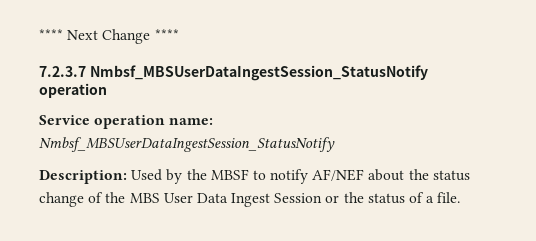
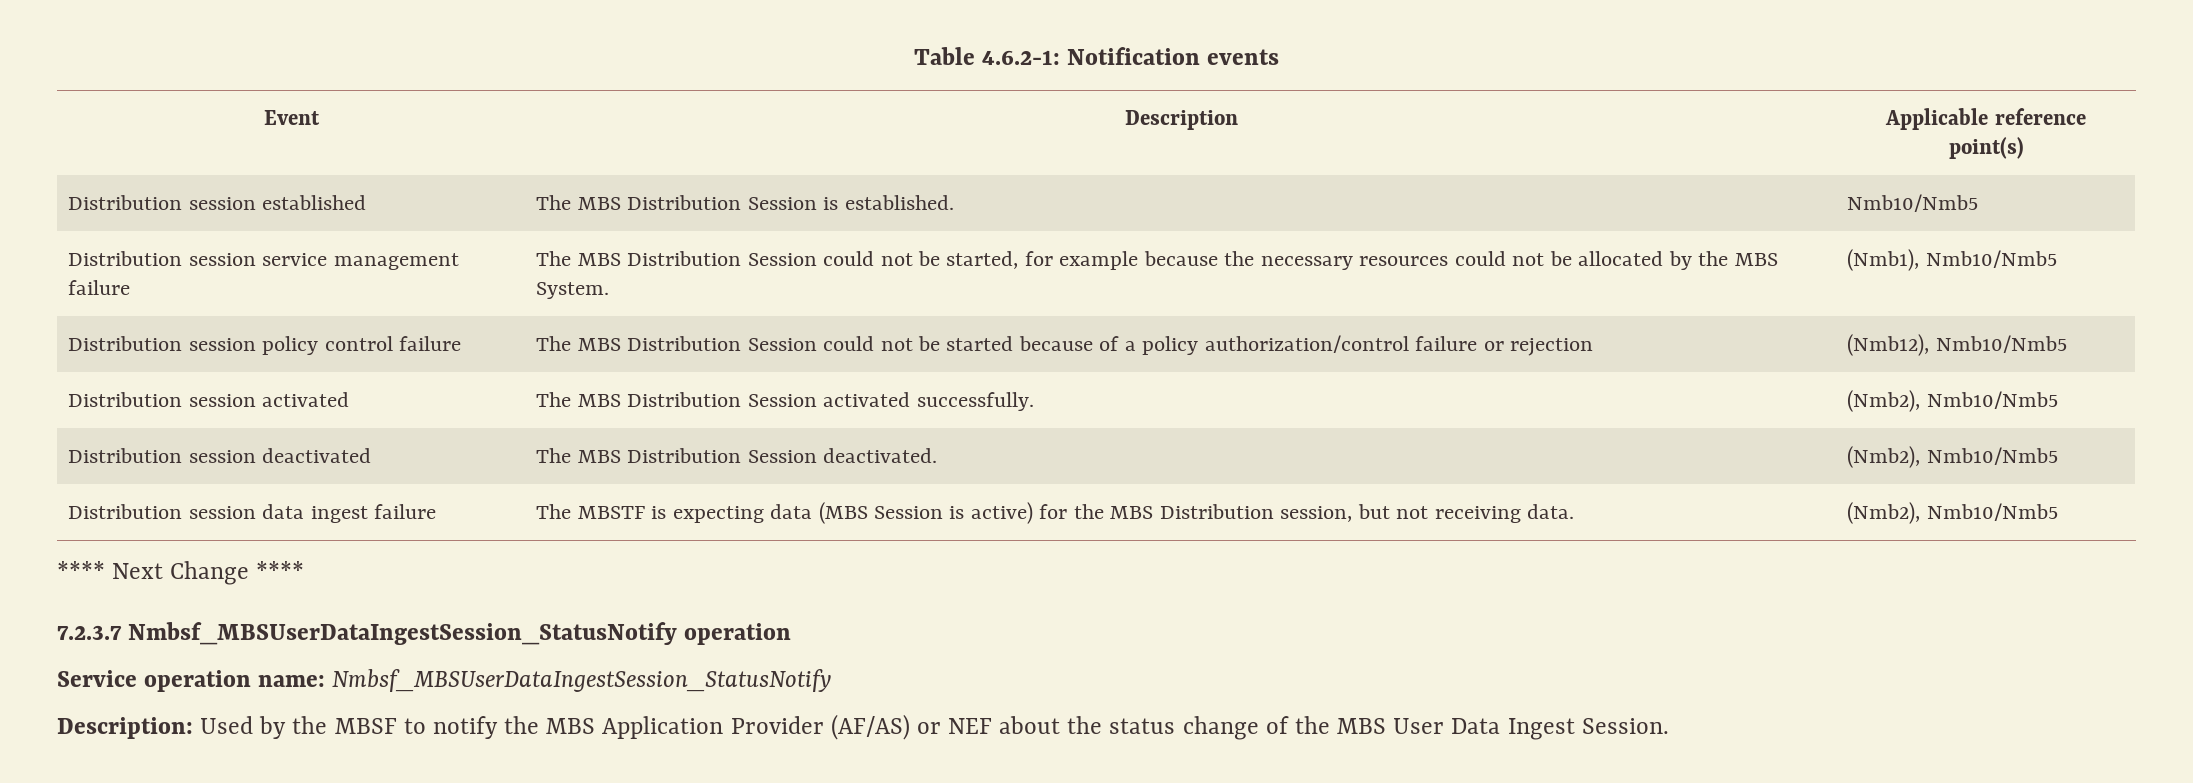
(39, 34) none -> [913,47,1280,65] [264,110,320,125] [1124,110,1238,130] [1885,108,2086,130] [1948,137,2024,159] [68,195,367,210] [536,195,954,210] [1847,194,1979,212] [68,251,459,270] [68,280,131,295] [536,251,1778,270] [536,282,610,299] [1847,249,2057,271] [68,336,462,355] [536,335,1594,356] [1847,334,2067,356] [68,392,350,407] [536,392,1034,411] [1847,390,2058,412] [68,448,372,463] [536,448,938,463] [1847,446,2058,468] [68,504,437,523] [536,502,1575,524] [1847,502,2058,524] Table 4.6.2-1: Notification events // Event | Description | Applicable reference point(s) // Distribution session established | The MBS Distribution Session is established. | Nmb10/Nmb5 // Distribution session service management failure | The MBS Distribution Session could not be started, for example because the necessary resources could not be allocated by the MBS System. | (Nmb1), Nmb10/Nmb5 // Distribution session policy control failure | The MBS Distribution Session could not be started because of a policy authorization/control failure or rejection | (Nmb12), Nmb10/Nmb5 // Distribution session activated | The MBS Distribution Session activated successfully. | (Nmb2), Nmb10/Nmb5 // Distribution session deactivated | The MBS Distribution Session deactivated. | (Nmb2), Nmb10/Nmb5 // Distribution session data ingest failure | The MBSTF is expecting data (MBS Session is active) for the MBS Distribution session, but not receiving data. | (Nmb2), Nmb10/Nmb5 //
[312,169,365,181] AF/NEF -> [504,714,993,740] the MBS Application Provider (AF/AS) or NEF
[274,192,461,204] Session or the status of a file. -> [1581,718,1669,734] Session.

